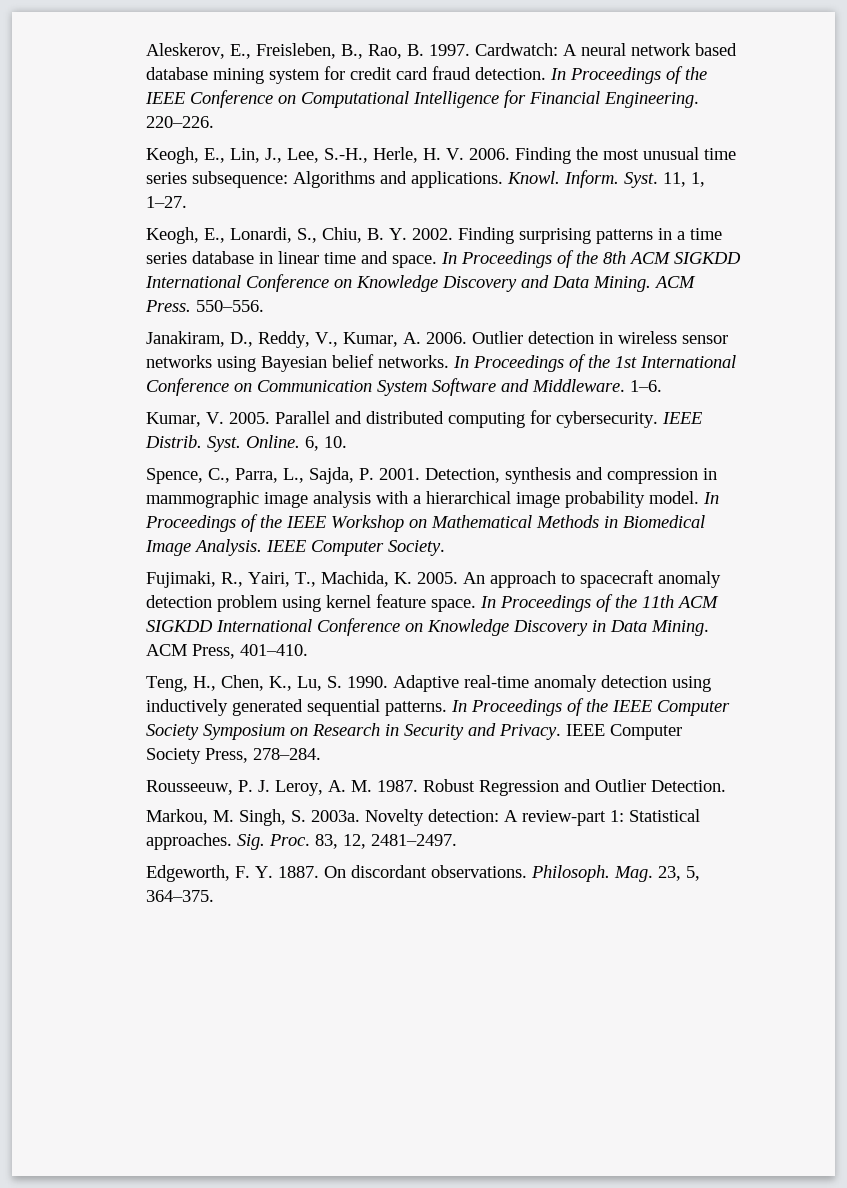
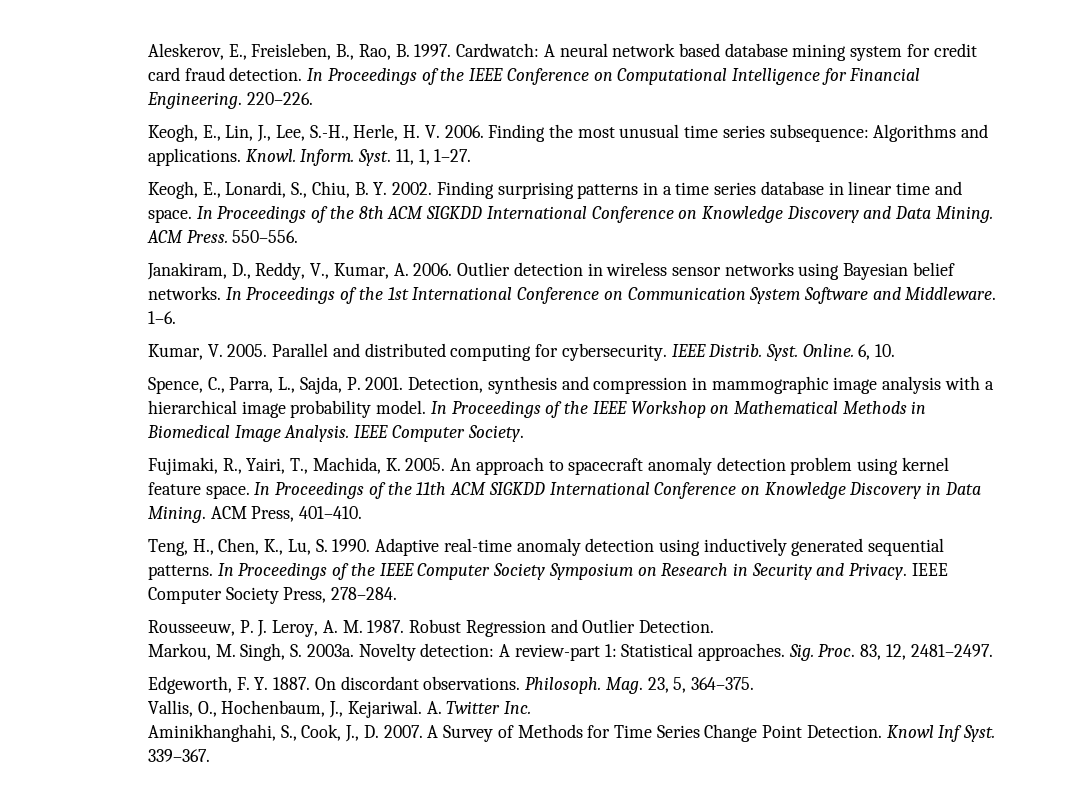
(214, 896) none -> [148,700,532,718] [148,724,996,742] [148,749,211,762] // Vallis, O., Hochenbaum, J., Kejariwal. A. Twitter Inc. // Aminikhanghahi, S., Cook, J., D. 2007. A Survey of Methods for Time Series Change Point Detection. Knowl Inf Syst. 339–367.

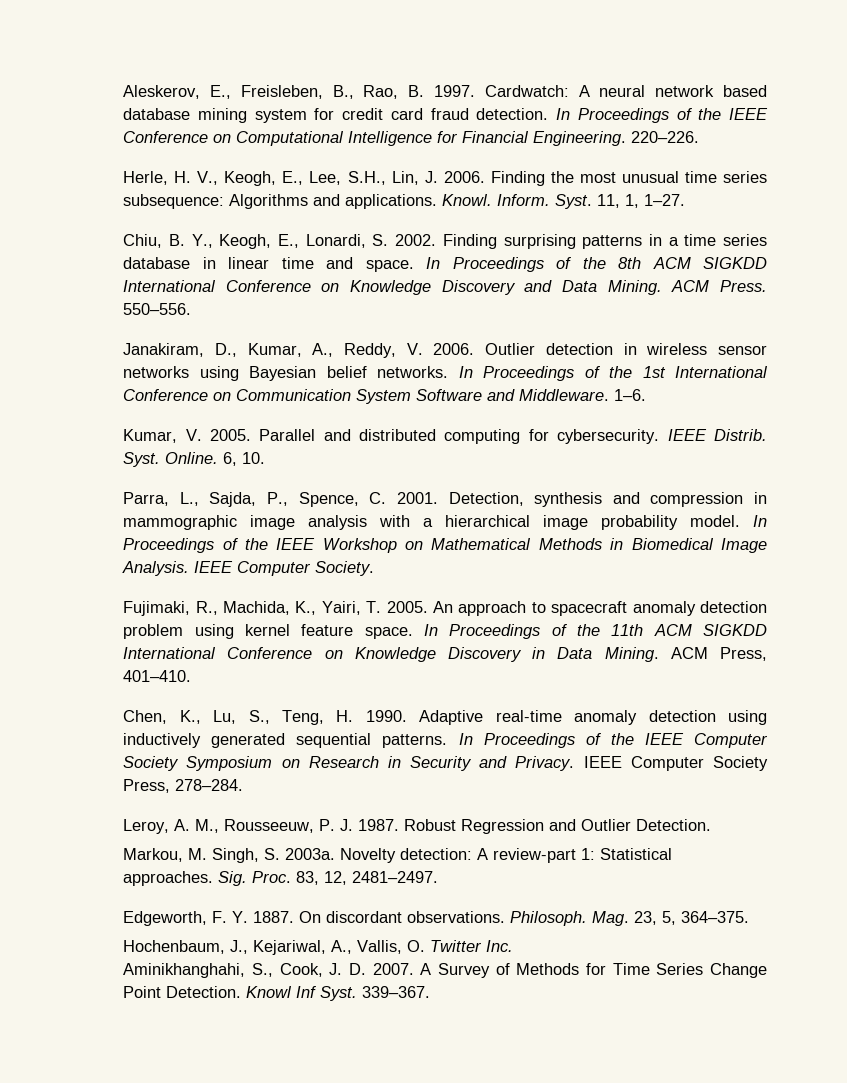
[148,124,440,142] Keogh, E., Lin, J., Lee, S.-H., Herle, H. V. -> [123,171,438,186] Herle, H. V., Keogh, E., Lee, S.H., Lin, J.
[148,181,388,199] Keogh, E., Lonardi, S., Chiu, B. Y. -> [123,234,389,249] Chiu, B. Y., Keogh, E., Lonardi, S.
[255,262,409,280] Reddy, V., Kumar, A. -> [247,343,423,358] Kumar, A., Reddy, V.
[148,377,225,394] Spence, C., -> (266, 458) none
[346,377,361,390] P. -> [267,492,387,507] P., Spence, C.
[246,457,401,474] Yairi, T., Machida, K. -> [222,601,382,615] Machida, K., Yairi, T.
[148,539,214,556] Teng, H., -> (192, 676) none
[315,539,328,552] S. -> [248,710,354,725] S., Teng, H.
[148,620,363,637] Rousseeuw, P. J. Leroy, A. M. -> [123,819,354,834] Leroy, A. M., Rousseeuw, P. J.
[148,700,442,718] Vallis, O., Hochenbaum, J., Kejariwal. A. -> [123,940,426,955] Hochenbaum, J., Kejariwal, A., Vallis, O.
[345,725,360,742] J., -> [329,963,343,975] J.

